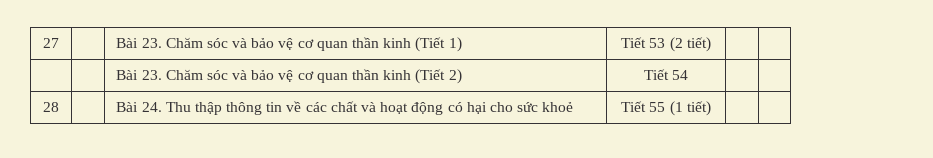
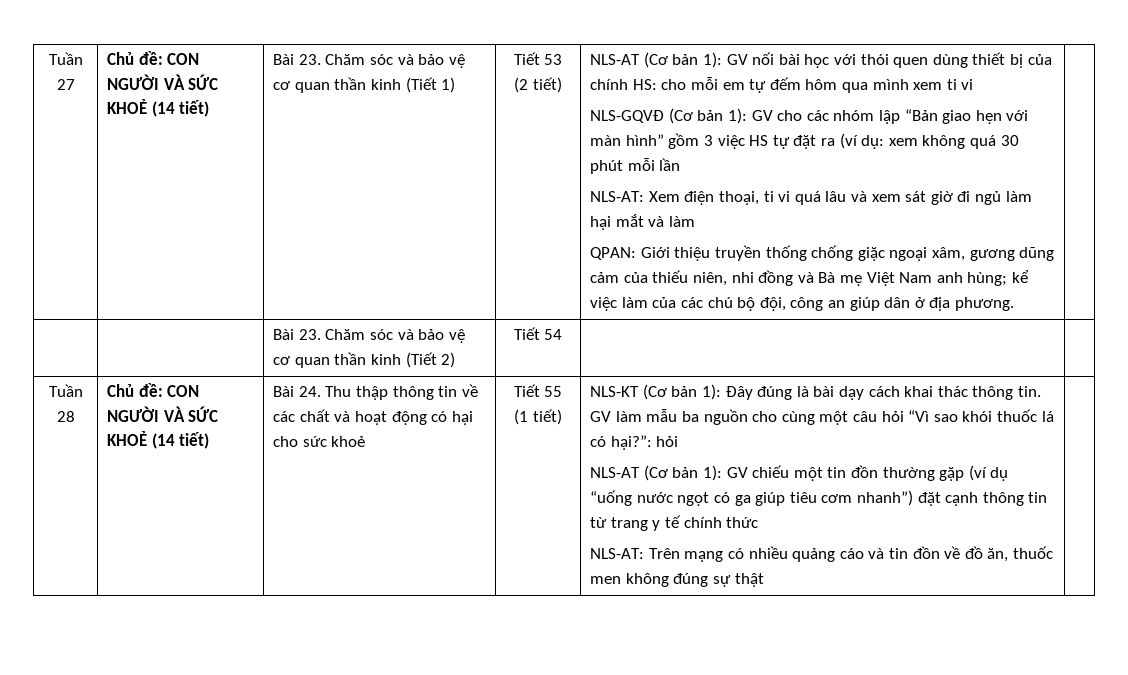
(43, 43) none -> [48,52,83,65] Tuần
(59, 43) none -> [107,51,200,65] [107,74,219,90] [107,99,210,117] Chủ đề: CON NGƯỜI VÀ SỨC KHOẺ (14 tiết)
(711, 44) none -> [590,52,1052,68] [590,77,974,93] [590,108,1029,124] [590,133,1019,149] [590,158,681,174] [590,191,1032,205] [590,214,696,230] [590,245,1055,261] [590,270,1029,286] [590,297,1014,311] NLS-AT (Cơ bản 1): GV nối bài học với thói quen dùng thiết bị của chính HS: cho mỗi em tự đếm hôm qua mình xem ti vi // NLS-GQVĐ (Cơ bản 1): GV cho các nhóm lập “Bản giao hẹn với màn hình” gồm 3 việc HS tự đặt ra (ví dụ: xem không quá 30 phút mỗi lần // NLS-AT: Xem điện thoại, ti vi quá lâu và xem sát giờ đi ngủ làm hại mắt và làm // QPAN: Giới thiệu truyền thống chống giặc ngoại xâm, gương dũng cảm của thiếu niên, nhi đồng và Bà mẹ Việt Nam anh hùng; kể việc làm của các chú bộ đội, công an giúp dân ở địa phương.
(689, 75) none -> [48,384,83,397] Tuần
(59, 107) none -> [107,383,200,397] [107,406,219,422] [107,431,210,449] Chủ đề: CON NGƯỜI VÀ SỨC KHOẺ (14 tiết)
(711, 108) none -> [590,384,1041,400] [590,409,1054,425] [590,435,679,450] [590,465,1009,481] [590,490,1048,506] [590,515,759,531] [590,546,1053,562] [590,573,764,587] NLS-KT (Cơ bản 1): Đây đúng là bài dạy cách khai thác thông tin. GV làm mẫu ba nguồn cho cùng một câu hỏi “Vì sao khói thuốc lá có hại?”: hỏi // NLS-AT (Cơ bản 1): GV chiếu một tin đồn thường gặp (ví dụ “uống nước ngọt có ga giúp tiêu cơm nhanh”) đặt cạnh thông tin từ trang y tế chính thức // NLS-AT: Trên mạng có nhiều quảng cáo và tin đồn về đồ ăn, thuốc men không đúng sự thật

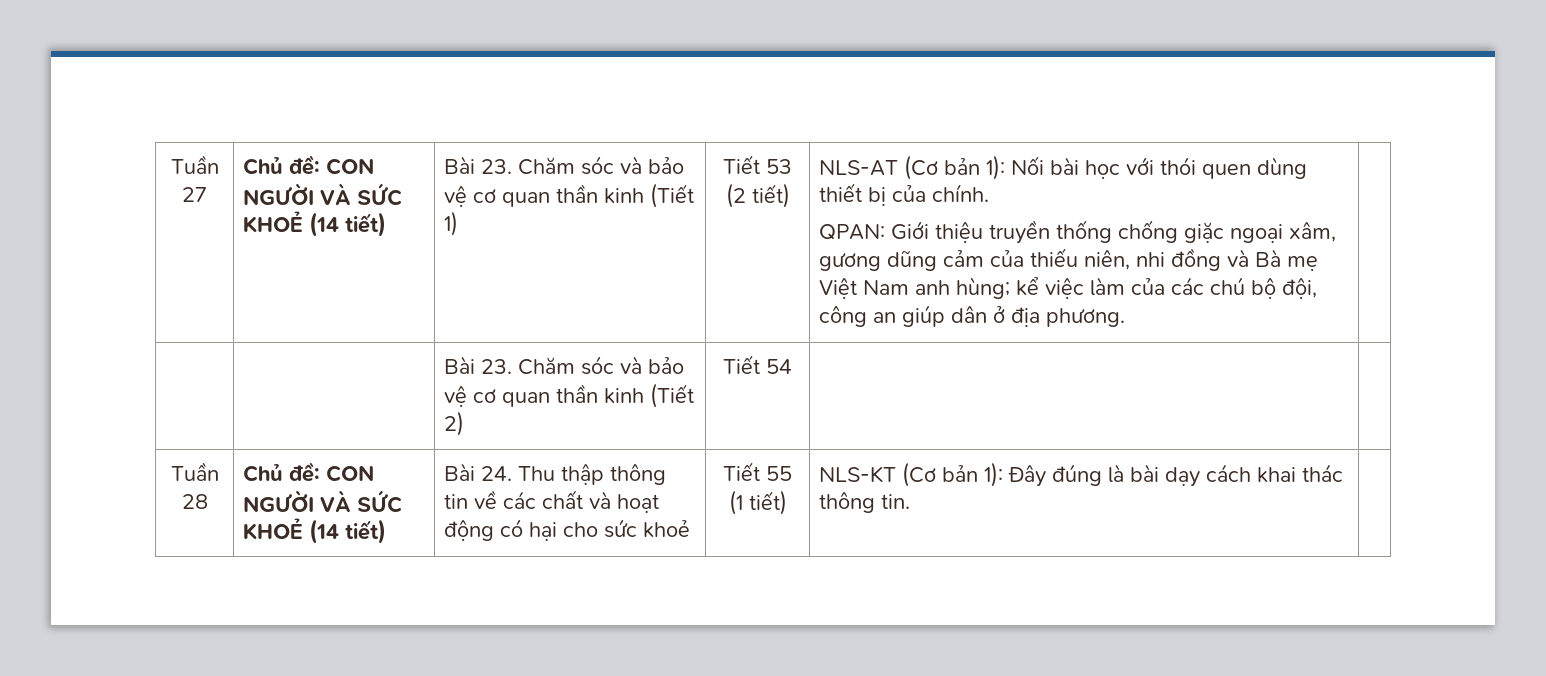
[726,52,775,65] GV nối -> [1011,156,1045,175] Nối
[590,77,974,93] [590,108,1029,124] [590,133,1019,149] [590,158,681,174] [590,191,1032,205] [590,214,696,230] chính HS: cho mỗi em tự đếm hôm qua mình xem ti vi // NLS-GQVĐ (Cơ bản 1): GV cho các nhóm lập “Bản giao hẹn với màn hình” gồm 3 việc HS tự đặt ra (ví dụ: xem không quá 30 phút mỗi lần // NLS-AT: Xem điện thoại, ti vi quá lâu và xem sát giờ đi ngủ làm hại mắt và làm -> [932,184,990,202] chính.
[590,409,1054,425] [590,435,679,450] [590,465,1009,481] [590,490,1048,506] [590,515,759,531] [590,546,1053,562] [590,573,764,587] GV làm mẫu ba nguồn cho cùng một câu hỏi “Vì sao khói thuốc lá có hại?”: hỏi // NLS-AT (Cơ bản 1): GV chiếu một tin đồn thường gặp (ví dụ “uống nước ngọt có ga giúp tiêu cơm nhanh”) đặt cạnh thông tin từ trang y tế chính thức // NLS-AT: Trên mạng có nhiều quảng cáo và tin đồn về đồ ăn, thuốc men không đúng sự thật -> (911, 501) none

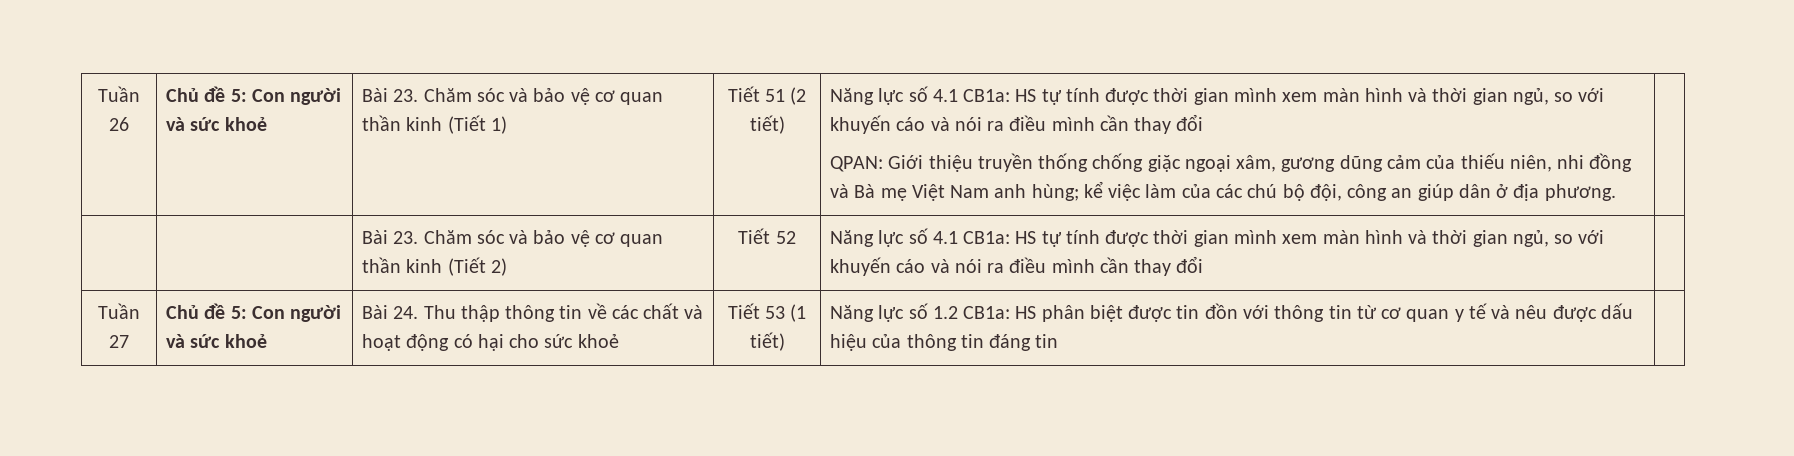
[170,155,219,174] [182,187,207,202] [243,155,375,175] [243,183,403,206] [243,211,387,237] Tuần 27 | Chủ đề: CON NGƯỜI VÀ SỨC KHOẺ (14 tiết) -> [98,86,140,102] [109,117,129,131] [166,86,342,105] [166,117,267,131] Tuần 26 | Chủ đề 5: Con người và sức khoẻ
[766,159,792,174] 53 -> [765,89,785,102] 51
[819,155,1308,180] [819,183,990,206] NLS-AT (Cơ bản 1): Nối bài học với thói quen dùng thiết bị của chính. -> [830,86,1605,105] [830,114,1204,134] Năng lực số 4.1 CB1a: HS tự tính được thời gian mình xem màn hình và thời gian ngủ, so với khuyến cáo và nói ra điều mình cần thay đổi
[766,359,792,374] [170,462,219,481] [181,494,208,509] [243,462,375,482] [243,490,403,513] [243,518,387,544] 54 | | // Tuần 28 | Chủ đề: CON NGƯỜI VÀ SỨC KHOẺ (14 tiết) -> [775,231,796,244] [830,228,1605,247] [830,256,1204,276] [98,303,140,319] [109,335,129,348] [166,303,342,322] [166,334,267,348] 52 | Năng lực số 4.1 CB1a: HS tự tính được thời gian mình xem màn hình và thời gian ngủ, so với khuyến cáo và nói ra điều mình cần thay đổi | // Tuần 27 | Chủ đề 5: Con người và sức khoẻ
[766,466,792,481] 55 -> [765,306,785,319] 53
[819,462,1344,487] [819,492,911,513] NLS-KT (Cơ bản 1): Đây đúng là bài dạy cách khai thác thông tin. -> [830,303,1633,322] [830,334,1059,351] Năng lực số 1.2 CB1a: HS phân biệt được tin đồn với thông tin từ cơ quan y tế và nêu được dấu hiệu của thông tin đáng tin

